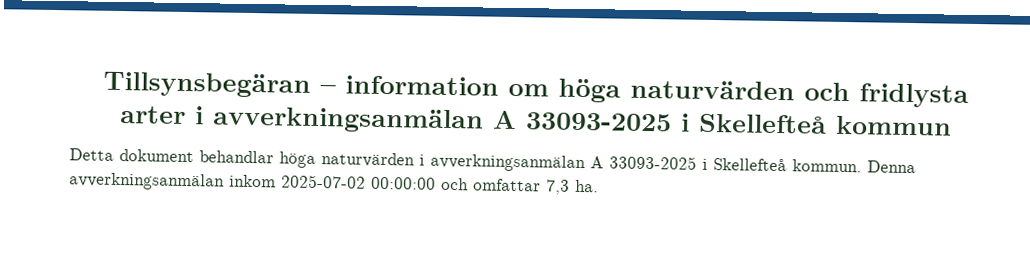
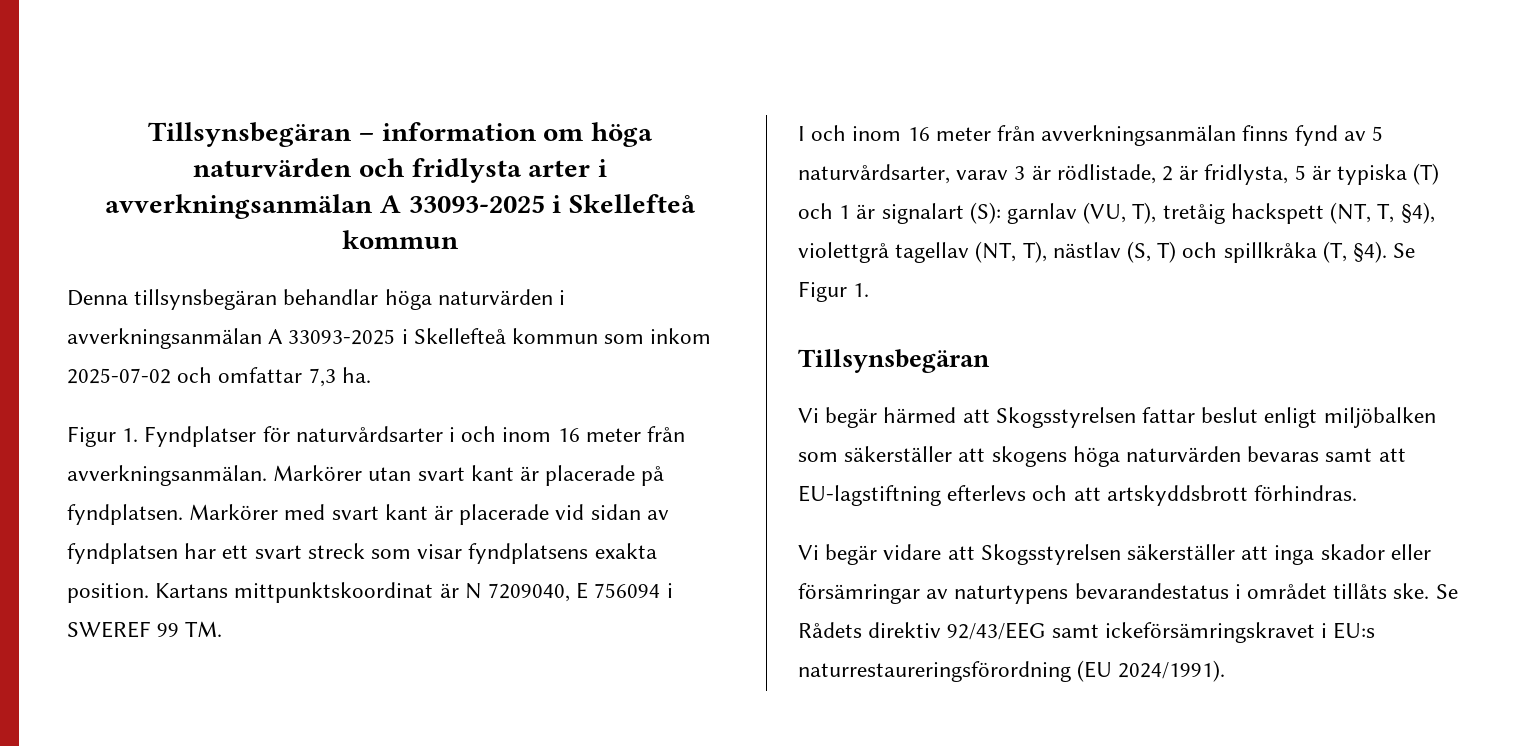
[69,148,194,163] Detta dokument -> [67,289,278,310] Denna tillsynsbegäran
[792,159,916,174] [69,172,225,191] kommun. Denna avverkningsanmälan -> [512,328,645,344] kommun som
[371,176,436,190] 00:00:00 -> (171, 376) none
(599, 186) none -> [67,426,686,447] [67,465,665,486] [67,504,669,525] [67,543,657,564] [67,582,673,603] [67,621,223,638] [798,125,1384,146] [798,163,1440,185] [798,202,1435,224] [798,241,1416,263] [798,281,870,302] [798,349,990,373] [798,407,1436,428] [798,446,1406,467] [798,485,1358,506] [798,544,1431,565] [798,583,1458,604] [798,622,1376,643] [798,660,1226,682] // Figur 1. Fyndplatser för naturvårdsarter i och inom 16 meter från avverkningsanmälan. Markörer utan svart kant är placerade på fyndplatsen. Markörer med svart kant är placerade vid sidan av fyndplatsen har ett svart streck som visar fyndplatsens exakta position. Kartans mittpunktskoordinat är N 7209040, E 756094 i SWEREF 99 TM. // I och inom 16 meter från avverkningsanmälan finns fynd av 5 naturvårdsarter, varav 3 är rödlistade, 2 är fridlysta, 5 är typiska (T) och 1 är signalart (S): garnlav (VU, T), tretåig hackspett (NT, T, §4), violettgrå tagellav (NT, T), nästlav (S, T) och spillkråka (T, §4). Se Figur 1. // Tillsynsbegäran // Vi begär härmed att Skogsstyrelsen fattar beslut enligt miljöbalken som säkerställer att skogens höga naturvärden bevaras samt att EU-lagstiftning efterlevs och att artskyddsbrott förhindras. // Vi begär vidare att Skogsstyrelsen säkerställer att inga skador eller försämringar av naturtypens bevarandestatus i området tillåts ske. Se Rådets direktiv 92/43/EEG samt ickeförsämringskravet i EU:s naturrestaureringsförordning (EU 2024/1991).

